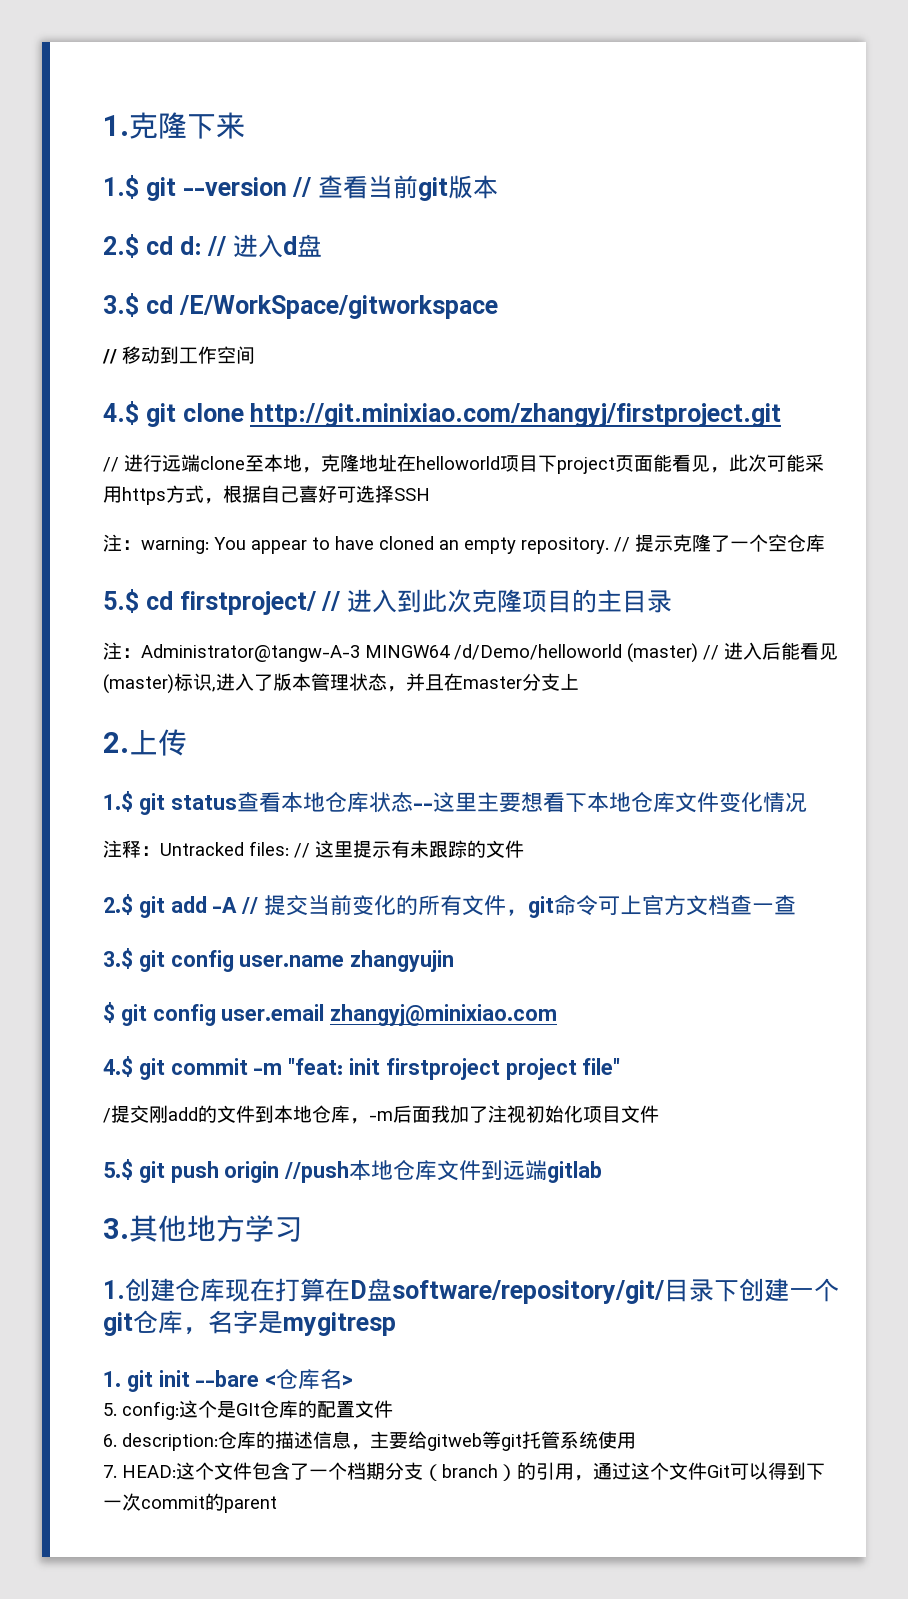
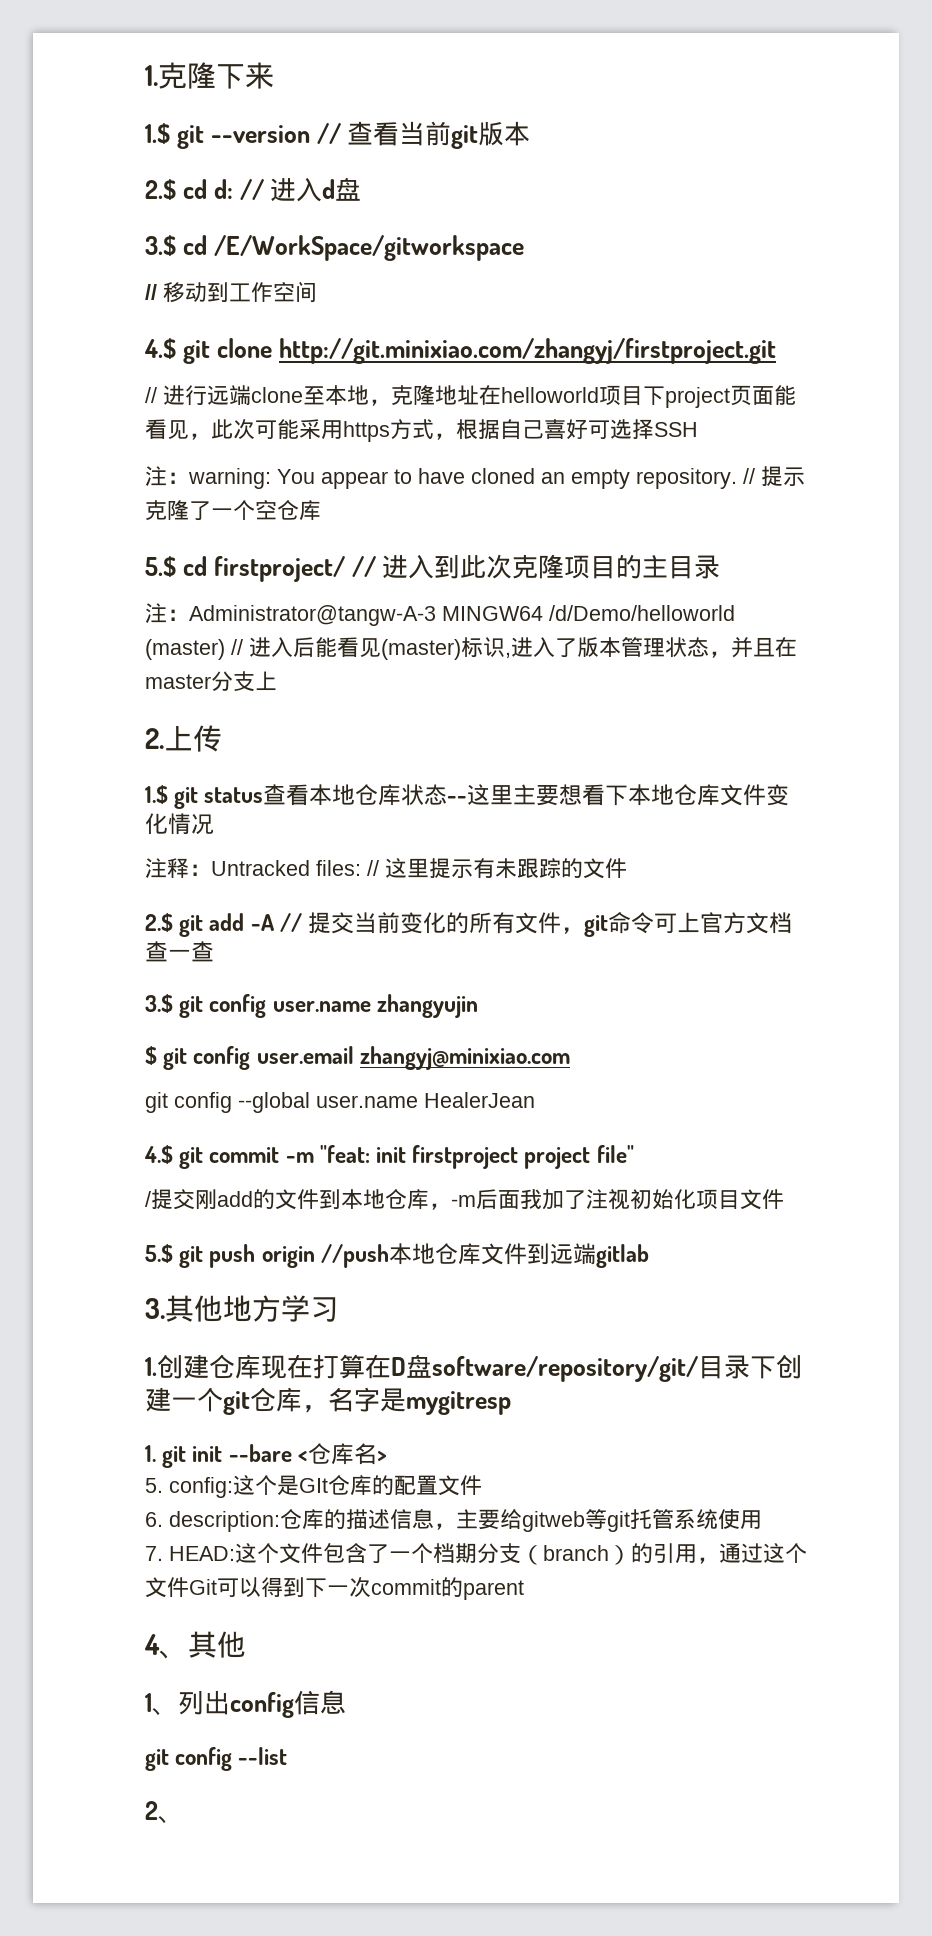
(558, 1015) none -> [145,1092,535,1113] // git config --global user.name HealerJean
(277, 1504) none -> [144,1631,246,1659] [145,1690,346,1718] [145,1747,288,1771] [145,1801,184,1824] // 4、其他 // 1、列出config信息 // git config --list // 2、

